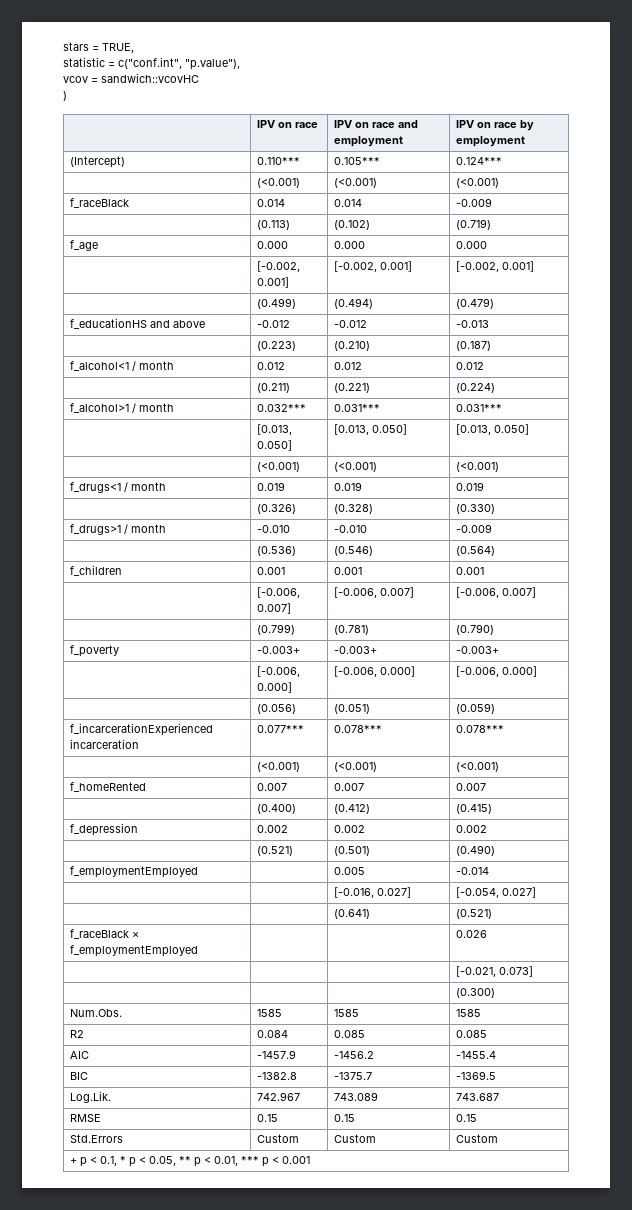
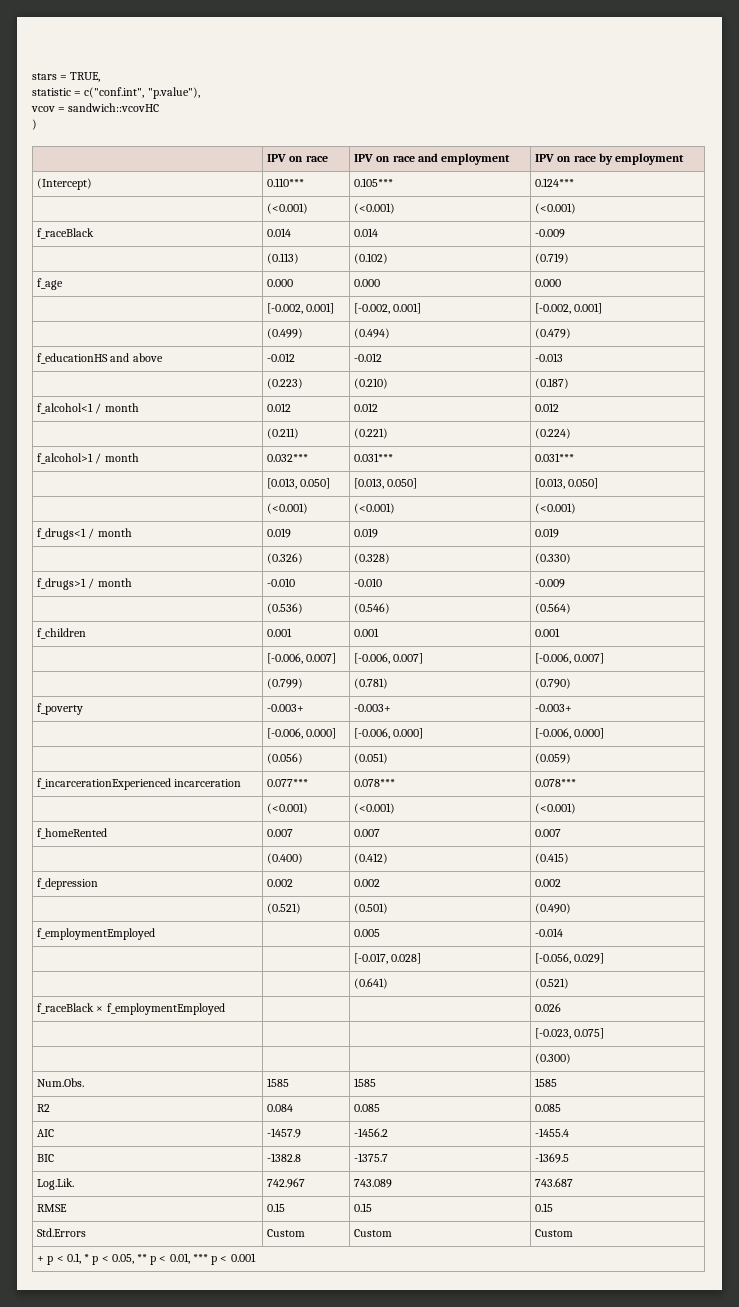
[333,887,411,898] [455,887,536,898] [-0.016, 0.027] | [-0.054, 0.027] -> [354,953,422,964] [535,953,605,964] [-0.017, 0.028] | [-0.056, 0.029]
[455,966,533,977] [-0.021, 0.073] -> [535,1028,605,1039] [-0.023, 0.075]

